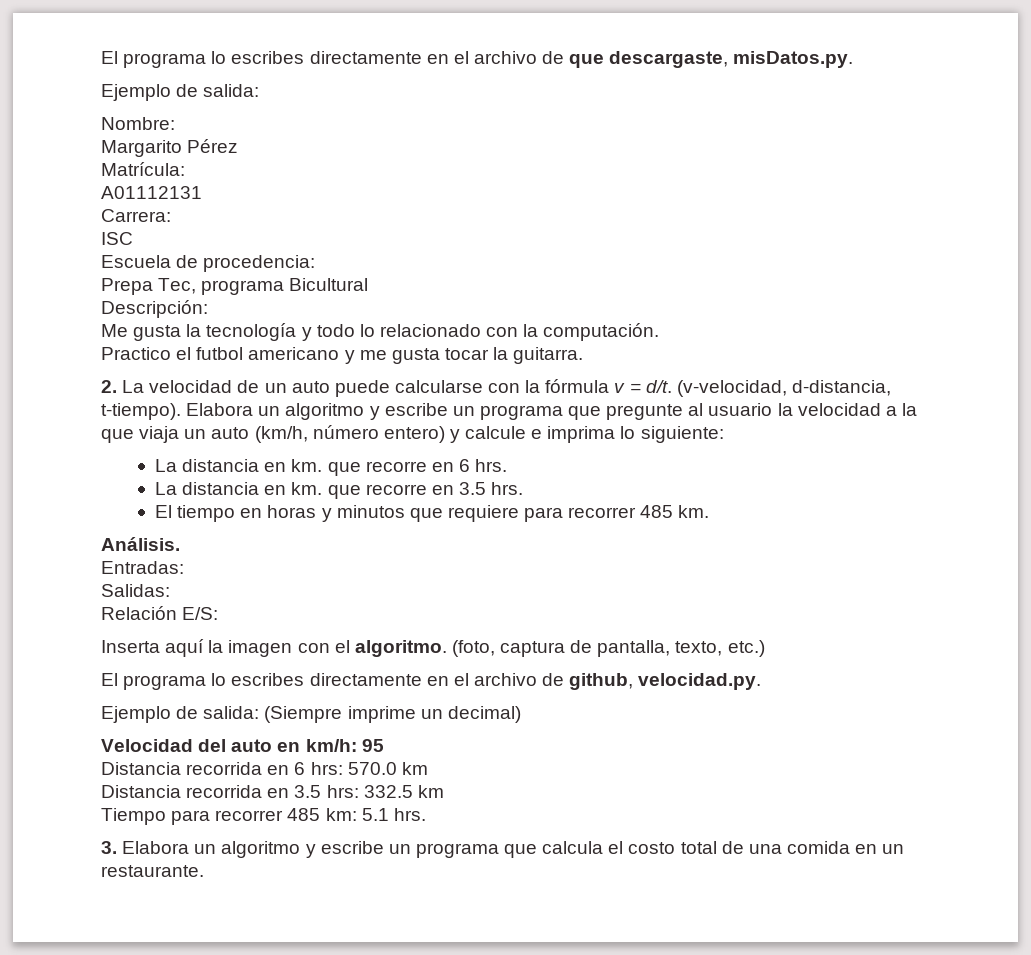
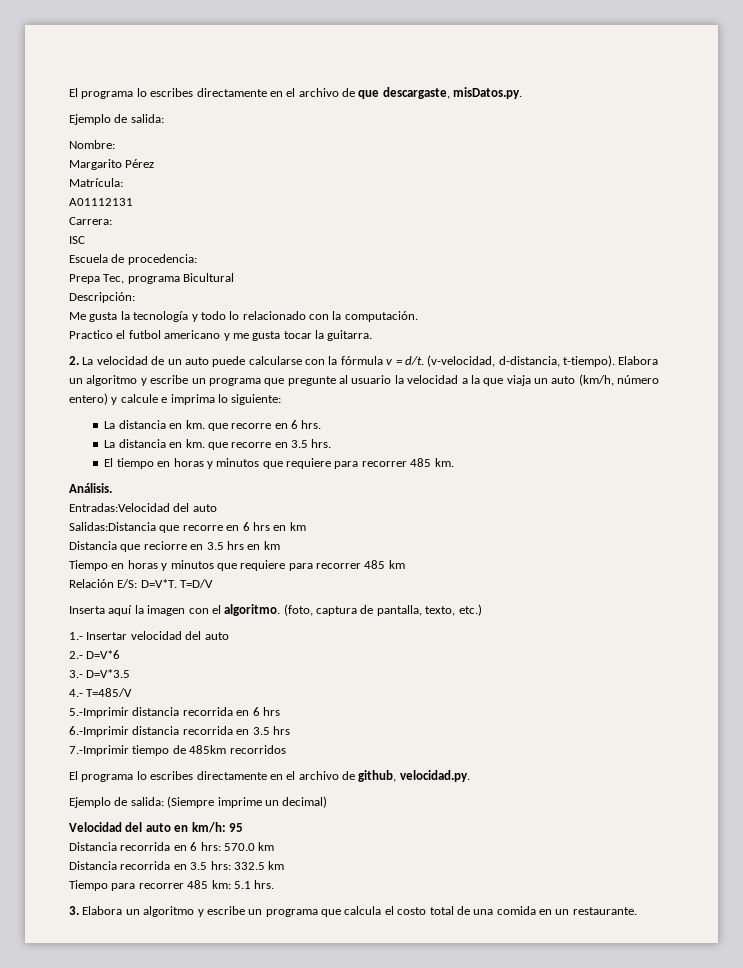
[101,561,184,574] [101,584,170,597] Entradas: // Salidas: -> [69,503,217,512] [69,522,306,533] [69,541,280,552] [69,560,405,571] Entradas:Velocidad del auto // Salidas:Distancia que recorre en 6 hrs en km // Distancia que reciorre en 3.5 hrs en km // Tiempo en horas y minutos que requiere para recorrer 485 km
(219, 613) none -> [140,579,214,588] D=V*T. T=D/V
(765, 648) none -> [69,631,229,640] [69,650,121,659] [69,669,131,678] [69,688,133,697] [69,707,280,718] [69,726,290,737] [69,745,286,756] // 1.- Insertar velocidad del auto // 2.- D=V*6 // 3.- D=V*3.5 // 4.- T=485/V // 5.-Imprimir distancia recorrida en 6 hrs // 6.-Imprimir distancia recorrida en 3.5 hrs // 7.-Imprimir tiempo de 485km recorridos

